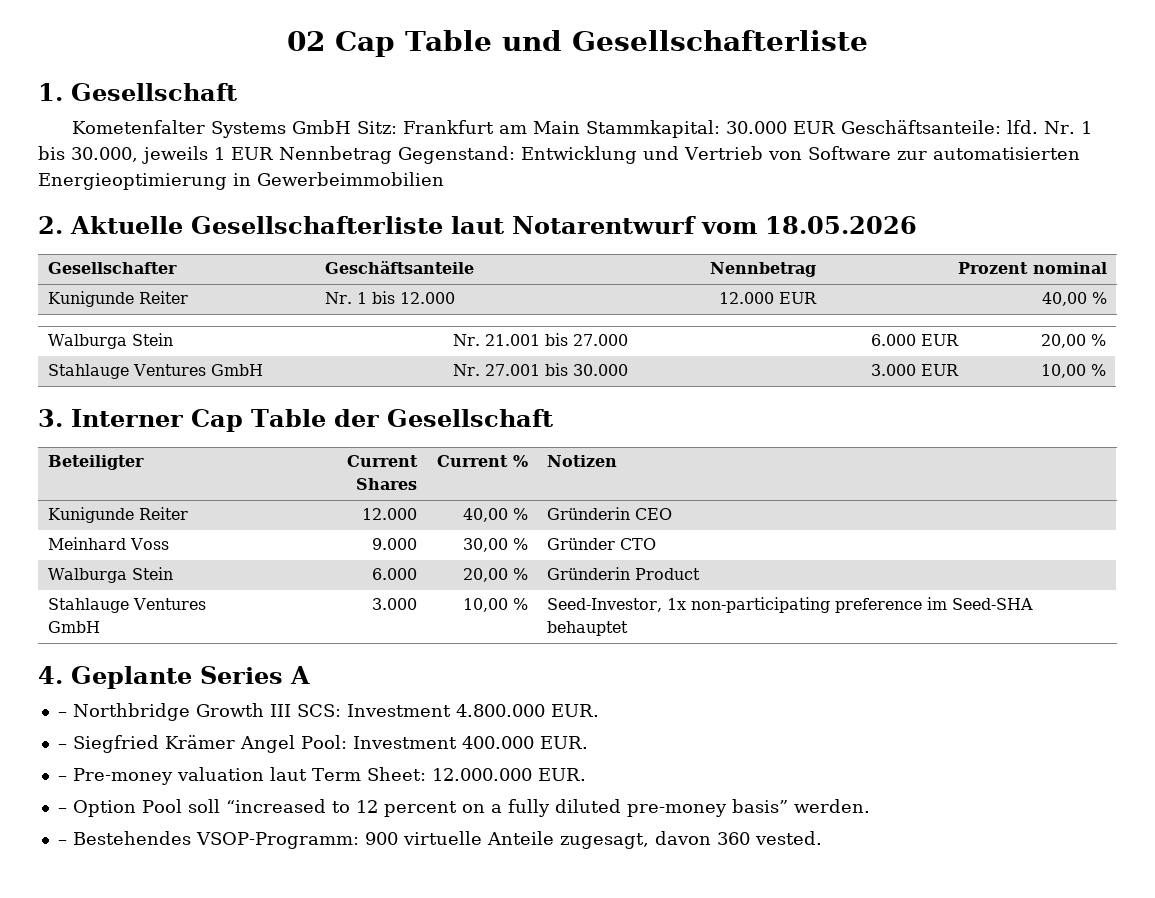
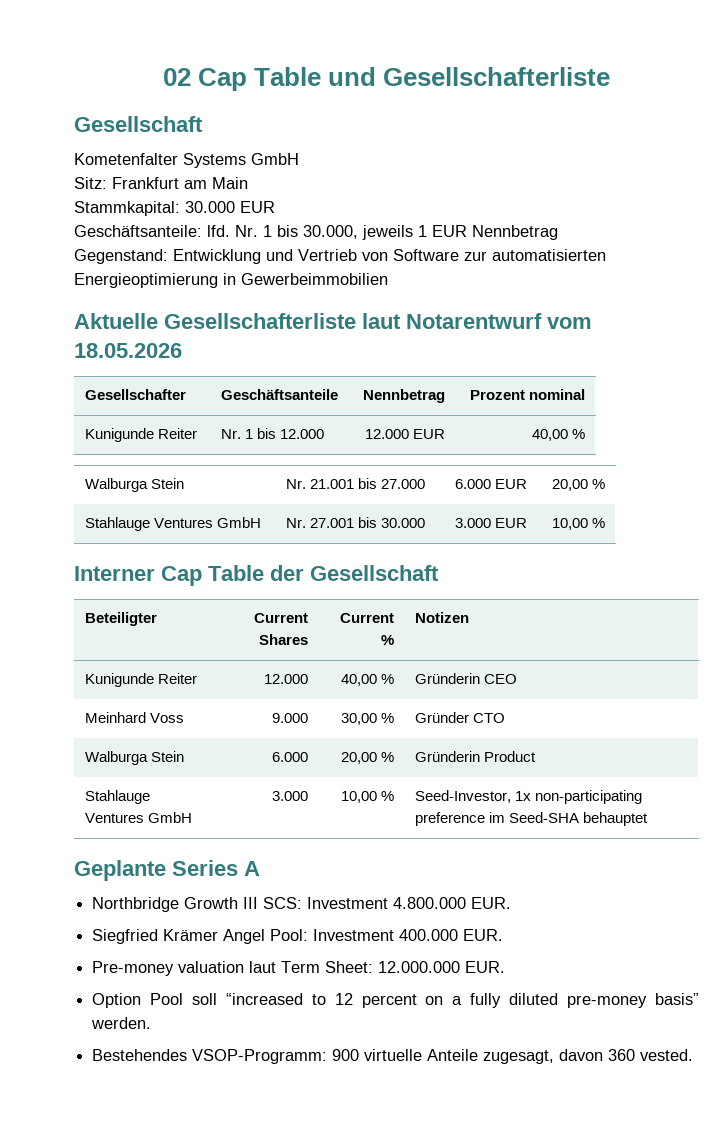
[38,83,63,101] 1. -> (611, 76) none
(352, 127) none -> (299, 159) //
(581, 127) none -> (248, 183) //
(836, 127) none -> (275, 207) //
(392, 155) none -> (558, 232) //
[38,216,63,234] 2. -> (388, 279) none
[38,409,63,427] 3. -> (605, 523) none
[38,666,63,684] 4. -> (649, 819) none
[57,712,67,717] – -> (260, 868) none
[57,744,67,749] – -> (512, 903) none
[57,776,67,781] – -> (504, 935) none
[57,808,67,813] – -> (506, 967) none
[57,840,67,845] – -> (152, 1023) none

